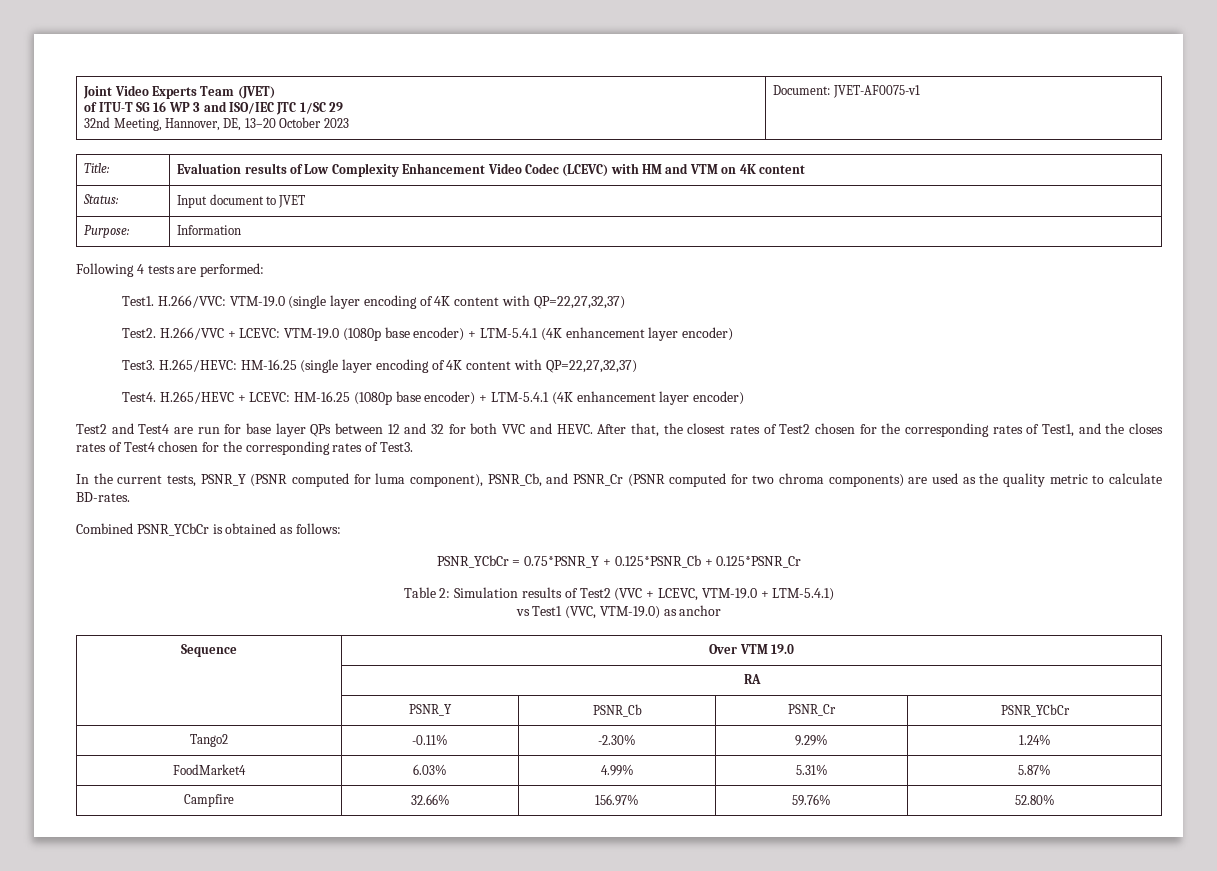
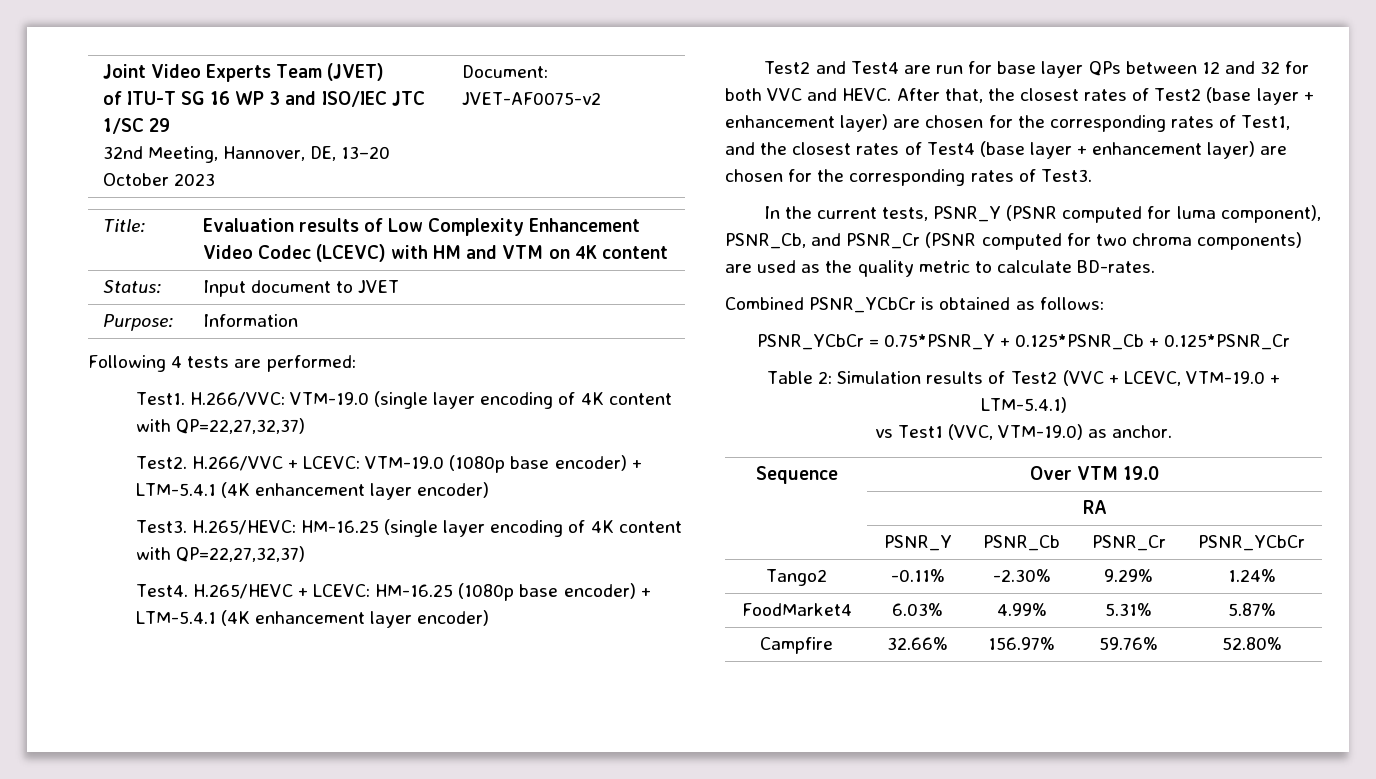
[832,85,920,98] JVET-AF0075-v1 -> [461,92,601,105] JVET-AF0075-v2
(811, 429) none -> [1206,87,1314,105] [725,114,921,132] (base layer + enhancement layer) are
[1128,423,1163,434] closes -> [792,142,852,155] closest
(155, 447) none -> [979,141,1288,159] (base layer + enhancement layer) are
[679,605,722,616] anchor -> [1112,425,1173,438] anchor.

